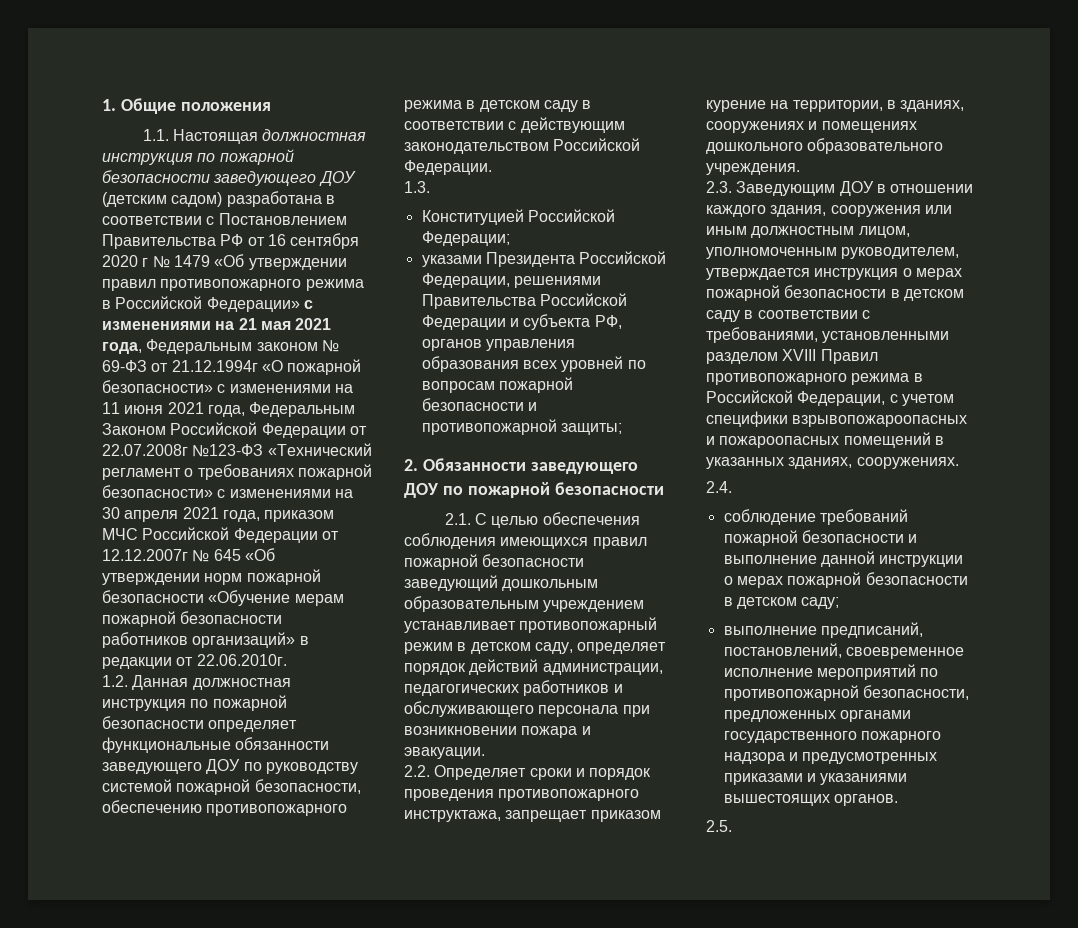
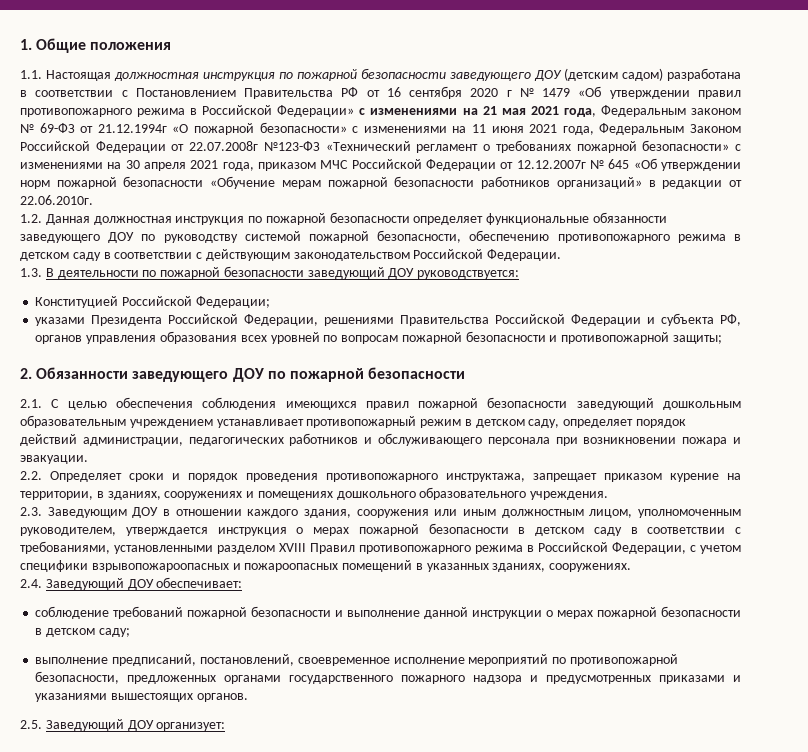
(430, 187) none -> [45,266,520,279] В деятельности по пожарной безопасности заведующий ДОУ руководствуется:
(732, 487) none -> [45,577,243,590] Заведующий ДОУ обеспечивает:
(732, 826) none -> [45,719,226,731] Заведующий ДОУ организует:

